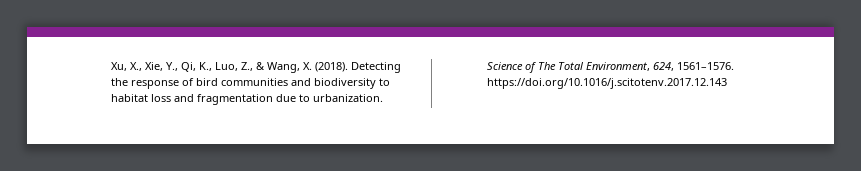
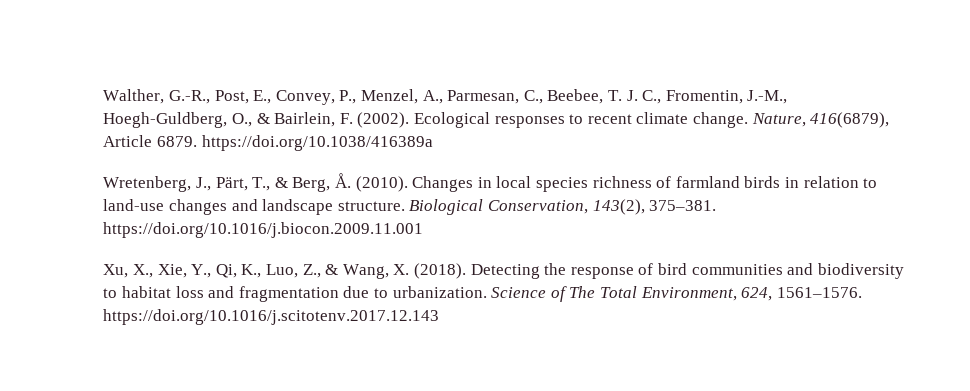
(110, 66) none -> [103,89,788,105] [103,112,890,128] [103,135,433,151] [103,173,878,192] [103,199,717,215] [103,222,424,238] Walther, G.-R., Post, E., Convey, P., Menzel, A., Parmesan, C., Beebee, T. J. C., Fromentin, J.-M., Hoegh-Guldberg, O., & Bairlein, F. (2002). Ecological responses to recent climate change. Nature, 416(6879), Article 6879. https://doi.org/10.1038/416389a // Wretenberg, J., Pärt, T., & Berg, Å. (2010). Changes in local species richness of farmland birds in relation to land-use changes and landscape structure. Biological Conservation, 143(2), 375–381. https://doi.org/10.1016/j.biocon.2009.11.001 //

